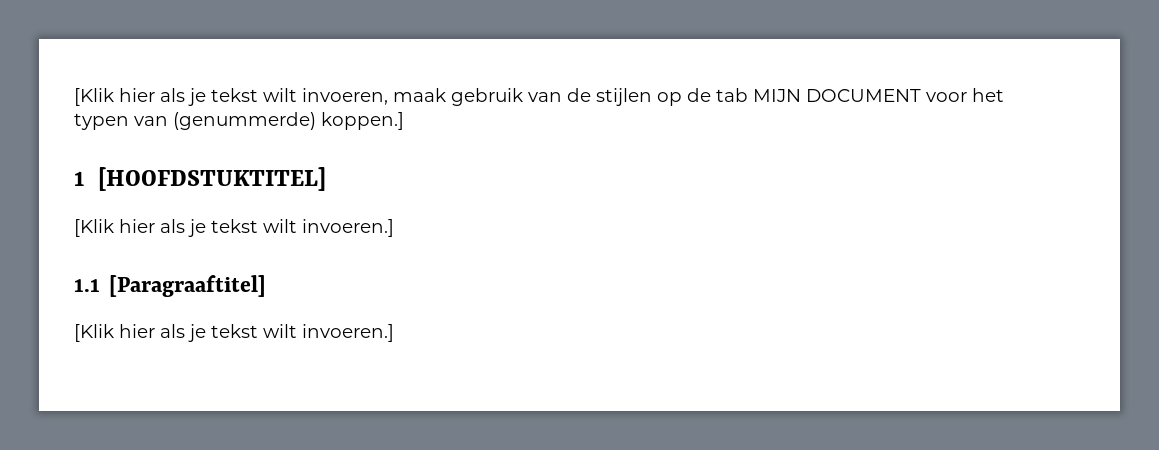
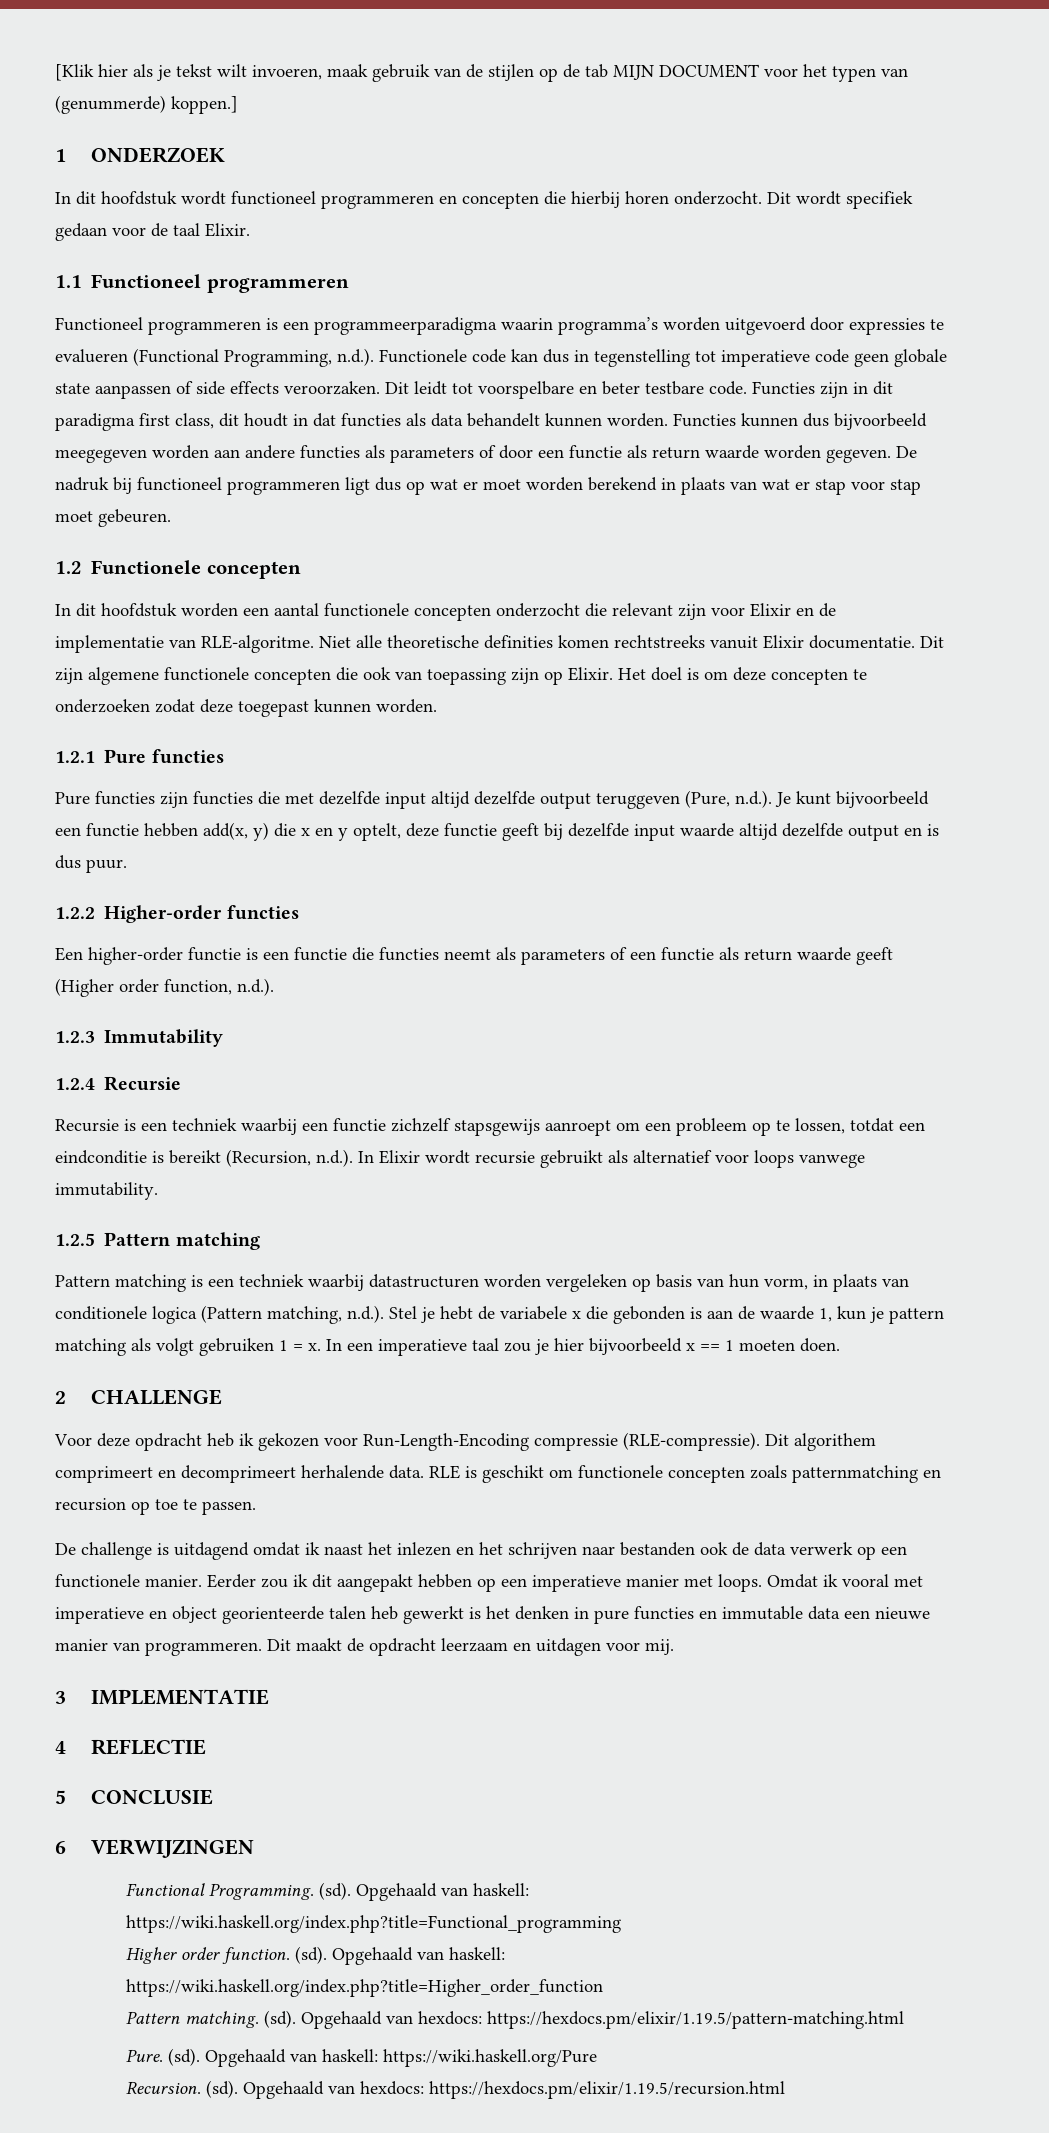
[97,167,326,191] [74,219,394,237] [74,275,267,297] [74,324,394,342] [HOOFDSTUKTITEL] // [Klik hier als je tekst wilt invoeren.] // 1.1 [Paragraaftitel] // [Klik hier als je tekst wilt invoeren.] -> [90,147,225,163] [55,191,913,209] [55,223,250,241] [55,274,349,293] [55,317,944,335] [55,348,947,367] [55,381,893,399] [55,413,927,431] [55,445,917,463] [55,477,921,495] [55,509,171,527] [55,560,301,579] [55,603,836,621] [55,635,944,653] [55,667,867,685] [55,699,437,717] [55,749,224,764] [55,790,929,809] [55,822,939,841] [55,855,127,873] [55,905,299,923] [55,947,893,965] [55,978,274,997] [55,1029,224,1047] [55,1076,182,1091] [55,1118,925,1136] [55,1149,865,1168] [55,1182,158,1200] [55,1232,260,1250] [55,1274,909,1292] [55,1305,944,1324] [55,1338,840,1356] [55,1389,222,1405] [54,1432,876,1451] [55,1465,941,1483] [55,1498,256,1515] [55,1542,907,1560] [55,1574,923,1592] [55,1606,930,1624] [55,1638,674,1656] [55,1689,269,1705] [55,1739,206,1755] [55,1789,213,1805] [55,1839,254,1858] [126,1882,530,1901] [126,1915,622,1933] [126,1946,506,1965] [126,1979,604,1997] [126,2010,905,2029] [126,2048,598,2067] [126,2080,786,2099] ONDERZOEK // In dit hoofdstuk wordt functioneel programmeren en concepten die hierbij horen onderzocht. Dit wordt specifiek gedaan voor de taal Elixir. // 1.1 Functioneel programmeren // Functioneel programmeren is een programmeerparadigma waarin programma’s worden uitgevoerd door expressies te evalueren (Functional Programming, n.d.). Functionele code kan dus in tegenstelling tot imperatieve code geen globale state aanpassen of side effects veroorzaken. Dit leidt tot voorspelbare en beter testbare code. Functies zijn in dit paradigma first class, dit houdt in dat functies als data behandelt kunnen worden. Functies kunnen dus bijvoorbeeld meegegeven worden aan andere functies als parameters of door een functie als return waarde worden gegeven. De nadruk bij functioneel programmeren ligt dus op wat er moet worden berekend in plaats van wat er stap voor stap moet gebeuren. // 1.2 Functionele concepten // In dit hoofdstuk worden een aantal functionele concepten onderzocht die relevant zijn voor Elixir en de implementatie van RLE-algoritme. Niet alle theoretische definities komen rechtstreeks vanuit Elixir documentatie. Dit zijn algemene functionele concepten die ook van toepassing zijn op Elixir. Het doel is om deze concepten te onderzoeken zodat deze toegepast kunnen worden. // 1.2.1 Pure functies // Pure functies zijn functies die met dezelfde input altijd dezelfde output teruggeven (Pure, n.d.). Je kunt bijvoorbeeld een functie hebben add(x, y) die x en y optelt, deze functie geeft bij dezelfde input waarde altijd dezelfde output en is dus puur. // 1.2.2 Higher-order functies // Een higher-order functie is een functie die functies neemt als parameters of een functie als return waarde geeft (Higher order function, n.d.). // 1.2.3 Immutability // 1.2.4 Recursie // Recursie is een techniek waarbij een functie zichzelf stapsgewijs aanroept om een probleem op te lossen, totdat een eindconditie is bereikt (Recursion, n.d.). In Elixir wordt recursie gebruikt als alternatief voor loops vanwege immutability. // 1.2.5 Pattern matching // Pattern matching is een techniek waarbij datastructuren worden vergeleken op basis van hun vorm, in plaats van conditionele logica (Pattern matching, n.d.). Stel je hebt de variabele x die gebonden is aan de waarde 1, kun je pattern matching als volgt gebruiken 1 = x. In een imperatieve taal zou je hier bijvoorbeeld x == 1 moeten doen. // 2 CHALLENGE // Voor deze opdracht heb ik gekozen voor Run-Length-Encoding compressie (RLE-compressie). Dit algorithem comprimeert en decomprimeert herhalende data. RLE is geschikt om functionele concepten zoals patternmatching en recursion op toe te passen. // De challenge is uitdagend omdat ik naast het inlezen en het schrijven naar bestanden ook de data verwerk op een functionele manier. Eerder zou ik dit aangepakt hebben op een imperatieve manier met loops. Omdat ik vooral met imperatieve en object georienteerde talen heb gewerkt is het denken in pure functies en immutable data een nieuwe manier van programmeren. Dit maakt de opdracht leerzaam en uitdagen voor mij. // 3 IMPLEMENTATIE // 4 REFLECTIE // 5 CONCLUSIE // 6 VERWIJZINGEN // Functional Programming. (sd). Opgehaald van haskell: https://wiki.haskell.org/index.php?title=Functional_programming // Higher order function. (sd). Opgehaald van haskell: https://wiki.haskell.org/index.php?title=Higher_order_function // Pattern matching. (sd). Opgehaald van hexdocs: https://hexdocs.pm/elixir/1.19.5/pattern-matching.html // Pure. (sd). Opgehaald van haskell: https://wiki.haskell.org/Pure // Recursion. (sd). Opgehaald van hexdocs: https://hexdocs.pm/elixir/1.19.5/recursion.html

